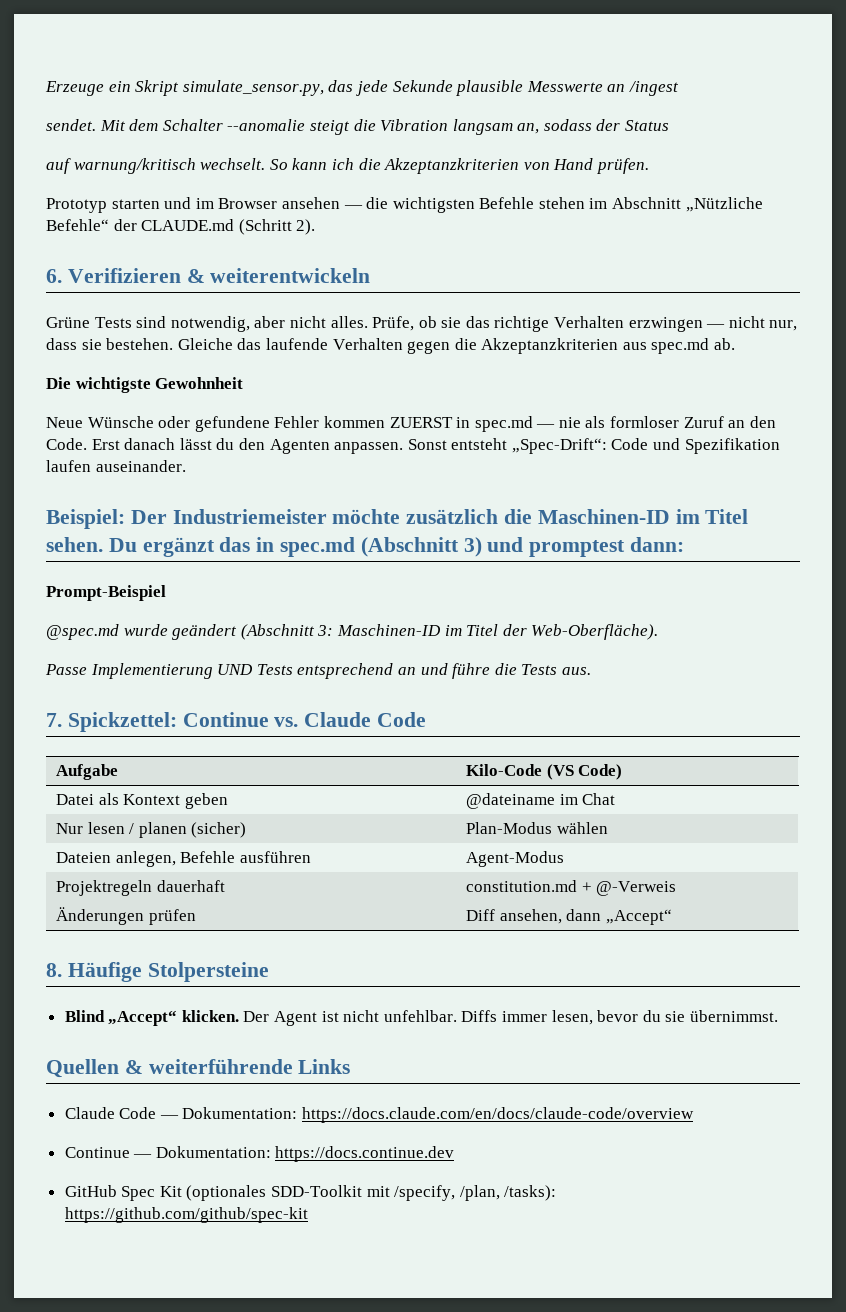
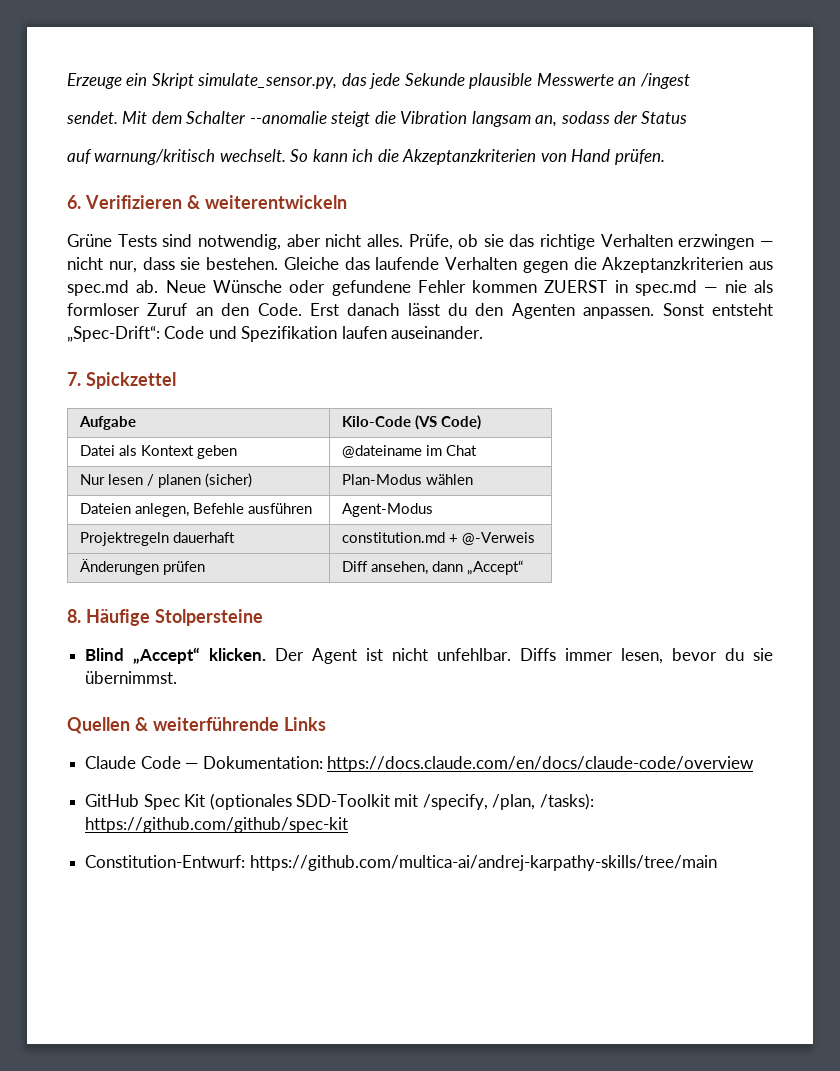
[46,197,763,213] [46,219,316,235] // Prototyp starten und im Browser ansehen — die wichtigsten Befehle stehen im Abschnitt „Nützliche Befehle“ der CLAUDE.md (Schritt 2). -> (665, 157) none
[46,377,244,393] // Die wichtigste Gewohnheit // -> (159, 286) none
[46,509,749,529] [46,537,685,557] [46,585,166,601] [46,624,659,640] [45,663,591,679] [46,712,427,732] Beispiel: Der Industriemeister möchte zusätzlich die Maschinen-ID im Titel sehen. Du ergänzt das in spec.md (Abschnitt 3) und promptest dann: // Prompt-Beispiel // @spec.md wurde geändert (Abschnitt 3: Maschinen-ID im Titel der Web-Oberfläche). // Passe Implementierung UND Tests entsprechend an und führe die Tests aus. // 7. Spickzettel: Continue vs. Claude Code -> [67,372,176,389] 7. Spickzettel
[64,1146,455,1162] // Continue — Dokumentation: https://docs.continue.dev -> (754, 764) none
(308, 1215) none -> [85,855,717,871] // Constitution-Entwurf: https://github.com/multica-ai/andrej-karpathy-skills/tree/main

